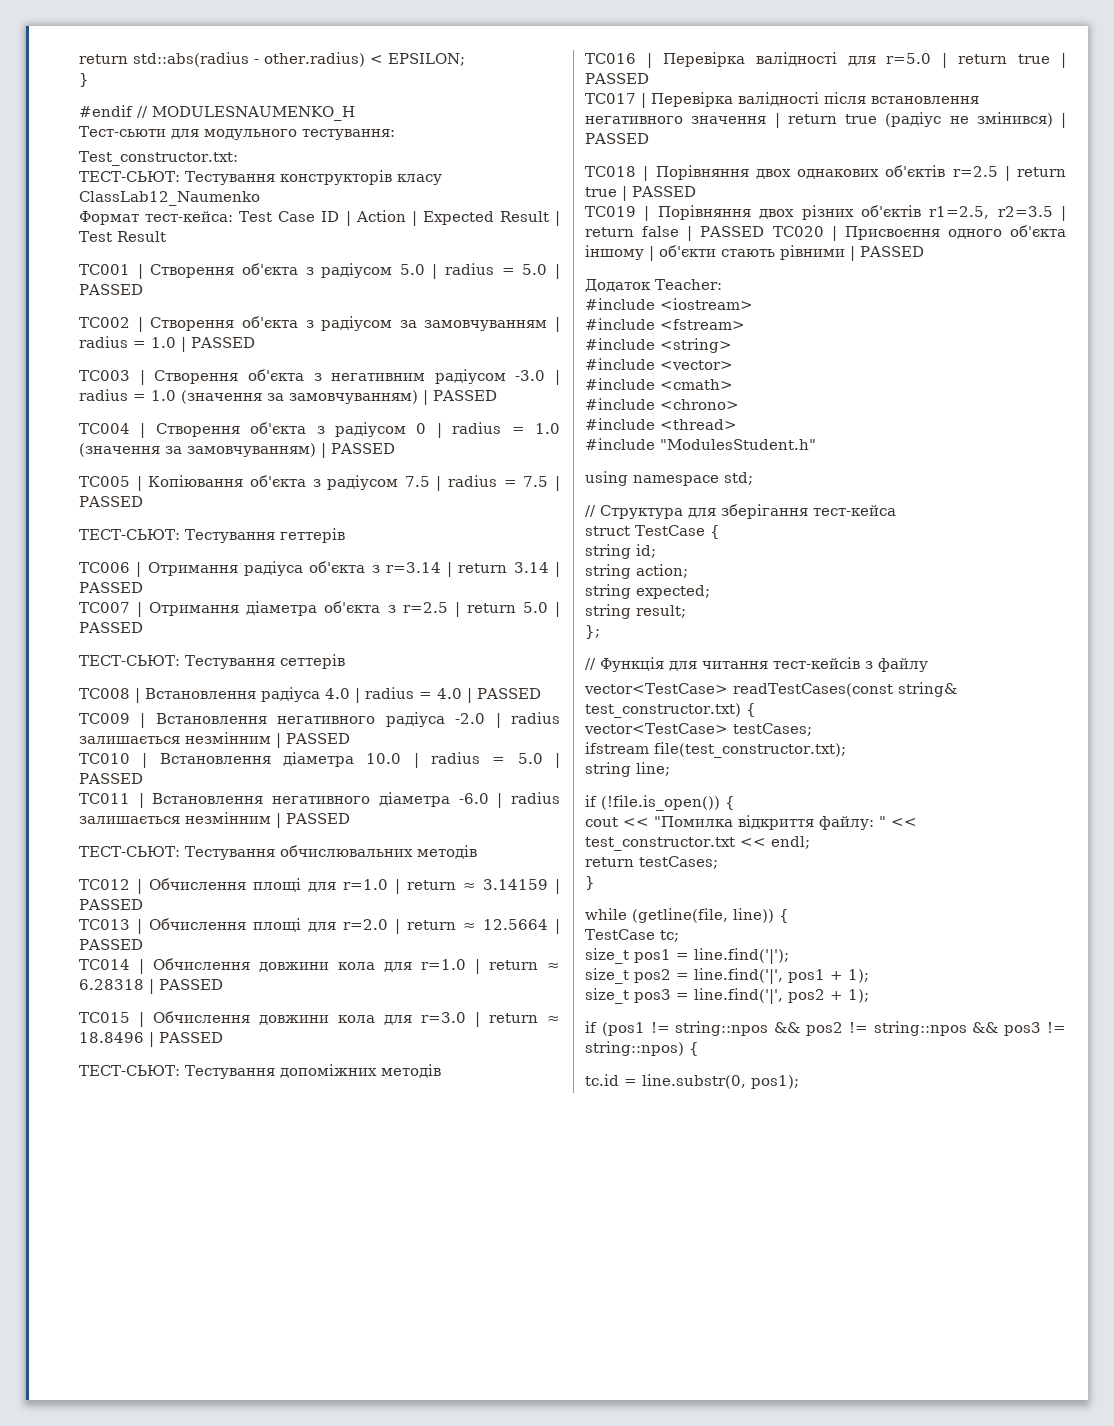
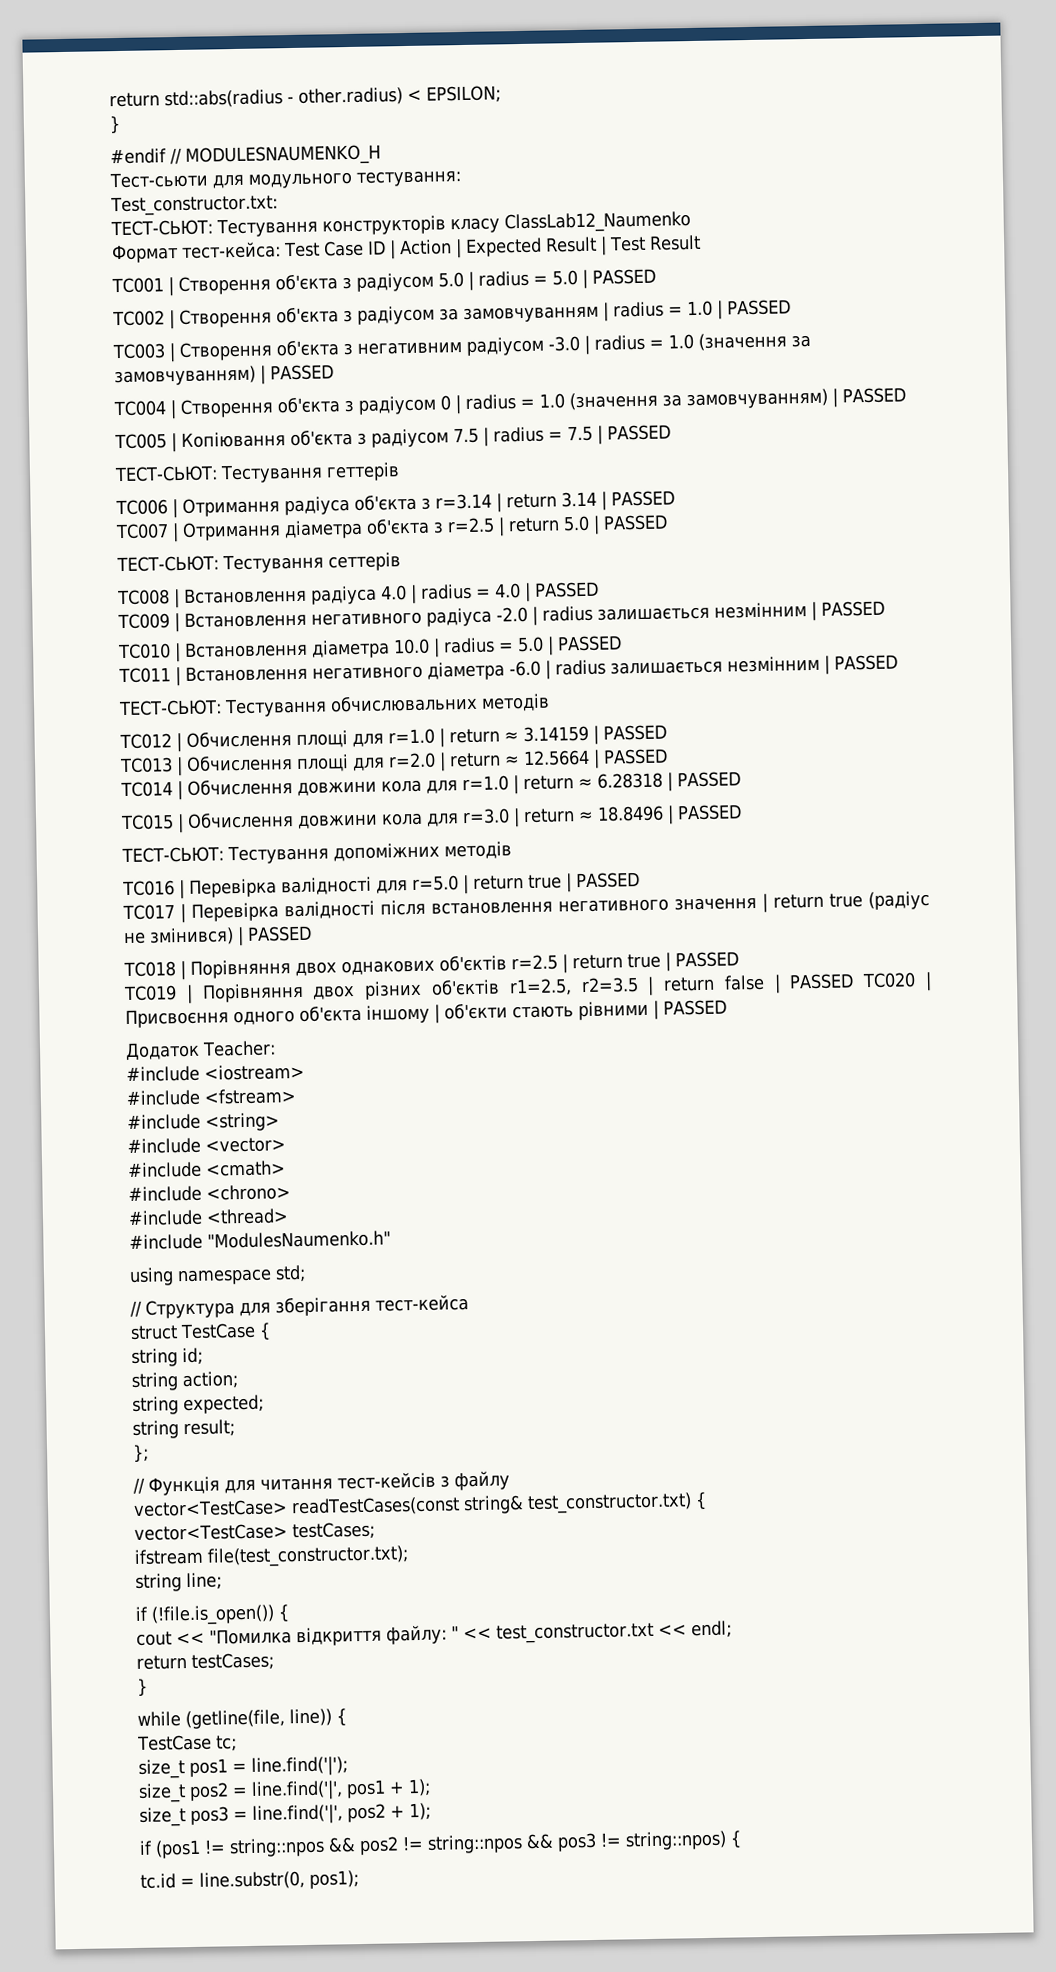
[660,439,816,450] "ModulesStudent.h" -> [207,1230,391,1249] "ModulesNaumenko.h"

